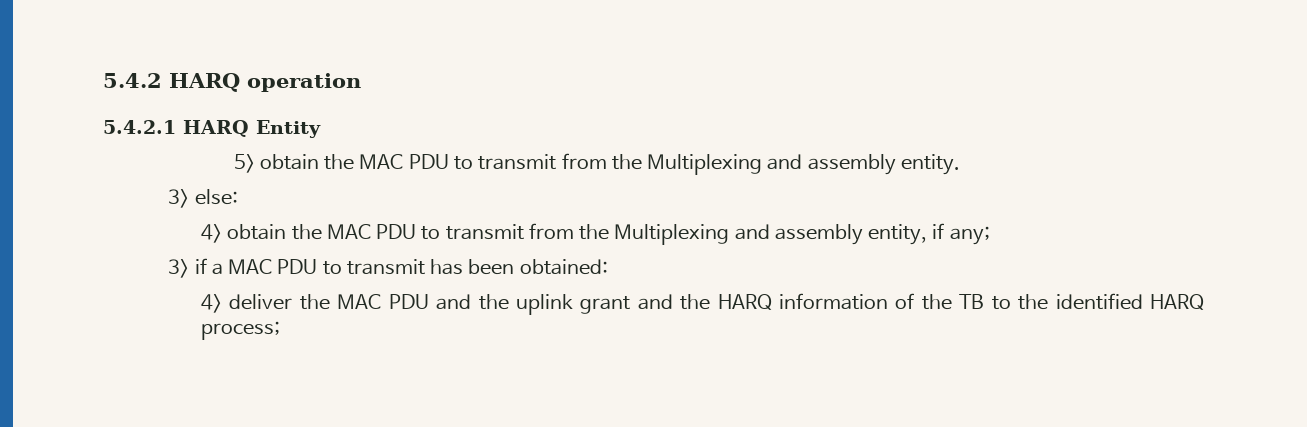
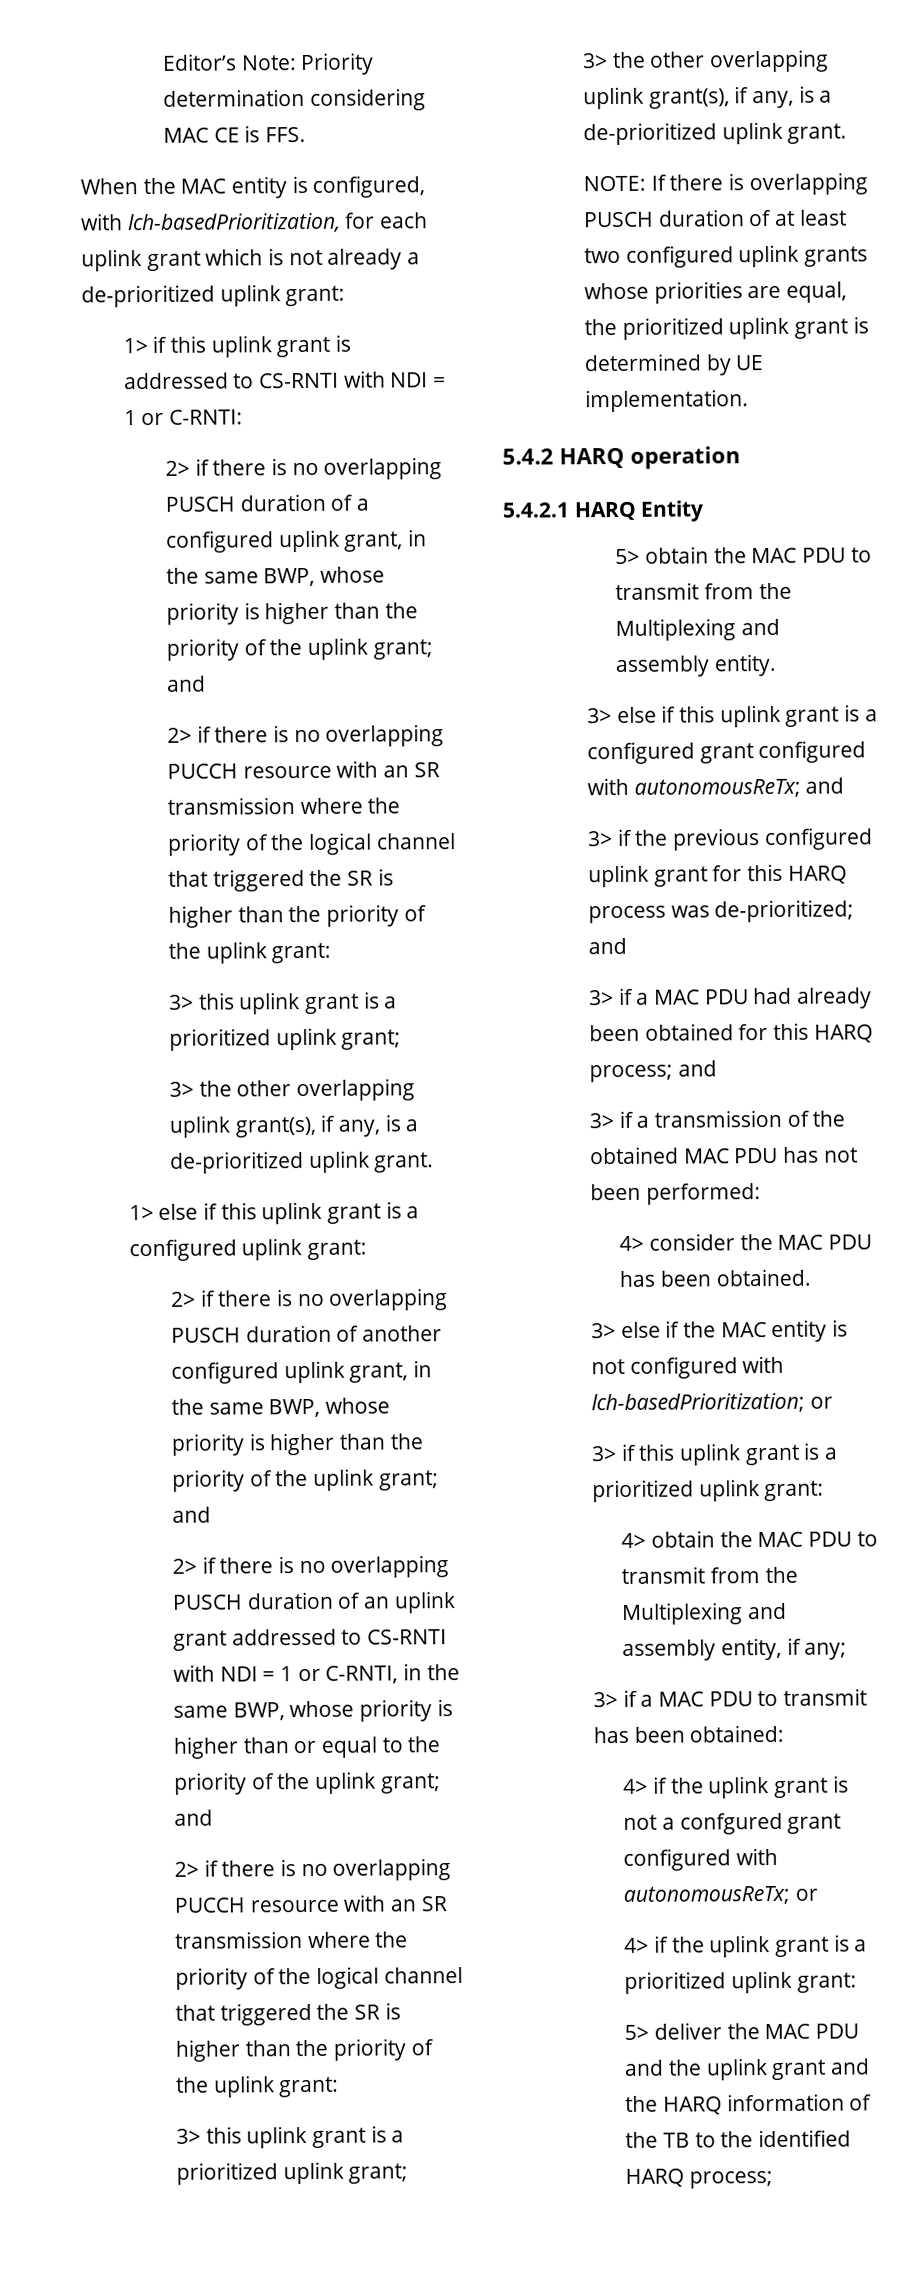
(103, 80) none -> [162,52,375,76] [163,88,426,111] [163,125,307,143] [80,175,426,199] [81,212,429,234] [81,248,421,272] [81,284,346,308] [122,334,351,358] [123,370,446,390] [123,409,243,426] [165,457,443,480] [165,493,370,512] [166,529,428,553] [166,566,386,587] [166,601,418,625] [166,637,433,661] [167,675,207,692] [167,724,445,747] [167,760,440,779] [167,797,401,815] [168,832,456,856] [168,868,394,892] [168,904,427,928] [168,941,332,964] [169,991,398,1015] [169,1027,402,1051] [169,1078,416,1102] [169,1114,419,1138] [170,1150,435,1174] [128,1201,420,1225] [128,1238,367,1262] [170,1288,449,1311] [171,1324,443,1343] [171,1360,433,1384] [171,1397,391,1418] [171,1432,423,1456] [172,1468,439,1492] [172,1506,212,1523] [172,1555,450,1578] [172,1591,456,1614] [173,1628,448,1651] [173,1663,460,1684] [173,1699,453,1722] [173,1736,441,1759] [174,1771,441,1795] [174,1809,214,1826] [174,1858,452,1881] [174,1894,447,1913] [175,1931,409,1949] [175,1966,463,1990] [175,2002,401,2026] [175,2038,434,2062] [176,2075,340,2098] [176,2125,405,2149] [176,2161,409,2185] [582,49,830,73] [583,85,833,110] [583,121,848,146] [583,172,868,196] [584,209,847,228] [584,244,869,268] [584,281,848,304] [584,316,869,340] [584,353,765,376] [585,389,750,413] Editor’s Note: Priority determination considering MAC CE is FFS. // When the MAC entity is configured, with lch-basedPrioritization, for each uplink grant which is not already a de-prioritized uplink grant: // 1> if this uplink grant is addressed to CS-RNTI with NDI = 1 or C-RNTI: // 2> if there is no overlapping PUSCH duration of a configured uplink grant, in the same BWP, whose priority is higher than the priority of the uplink grant; and // 2> if there is no overlapping PUCCH resource with an SR transmission where the priority of the logical channel that triggered the SR is higher than the priority of the uplink grant: // 3> this uplink grant is a prioritized uplink grant; // 3> the other overlapping uplink grant(s), if any, is a de-prioritized uplink grant. // 1> else if this uplink grant is a configured uplink grant: // 2> if there is no overlapping PUSCH duration of another configured uplink grant, in the same BWP, whose priority is higher than the priority of the uplink grant; and // 2> if there is no overlapping PUSCH duration of an uplink grant addressed to CS-RNTI with NDI = 1 or C-RNTI, in the same BWP, whose priority is higher than or equal to the priority of the uplink grant; and // 2> if there is no overlapping PUCCH resource with an SR transmission where the priority of the logical channel that triggered the SR is higher than the priority of the uplink grant: // 3> this uplink grant is a prioritized uplink grant; // 3> the other overlapping uplink grant(s), if any, is a de-prioritized uplink grant. // NOTE: If there is overlapping PUSCH duration of at least two configured uplink grants whose priorities are equal, the prioritized uplink grant is determined by UE implementation. //
[194,189,238,205] else: -> [616,704,878,728] [587,740,867,765] [587,777,845,798] [588,827,873,851] [588,863,847,888] [588,899,855,924] [588,937,628,955] [589,987,873,1009] [589,1022,873,1043] [589,1060,717,1083] [589,1109,846,1129] [590,1146,858,1165] [590,1183,761,1205] [619,1233,872,1251] [619,1268,811,1287] [591,1319,849,1343] [591,1355,785,1379] [591,1392,833,1414] [591,1442,839,1466] [592,1479,825,1503] else if this uplink grant is a configured grant configured with autonomousReTx; and // 3> if the previous configured uplink grant for this HARQ process was de-prioritized; and // 3> if a MAC PDU had already been obtained for this HARQ process; and // 3> if a transmission of the obtained MAC PDU has not been performed: // 4> consider the MAC PDU has been obtained. // 3> else if the MAC entity is not configured with lch-basedPrioritization; or // 3> if this uplink grant is a prioritized uplink grant:
(223, 303) none -> [652,1775,849,1799] [623,1812,842,1835] [623,1847,778,1871] [623,1885,818,1905] [624,1934,868,1958] [624,1970,857,1994] [624,2024,650,2040] if the uplink grant is not a confgured grant configured with autonomousReTx; or // 4> if the uplink grant is a prioritized uplink grant: // 5>

